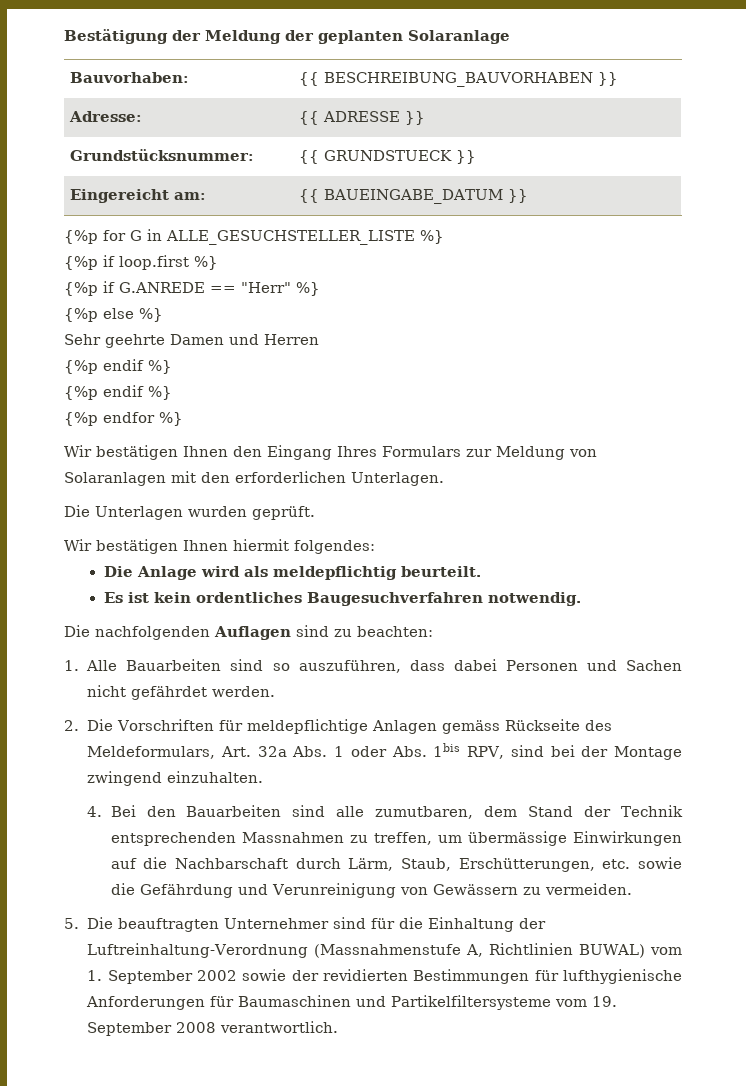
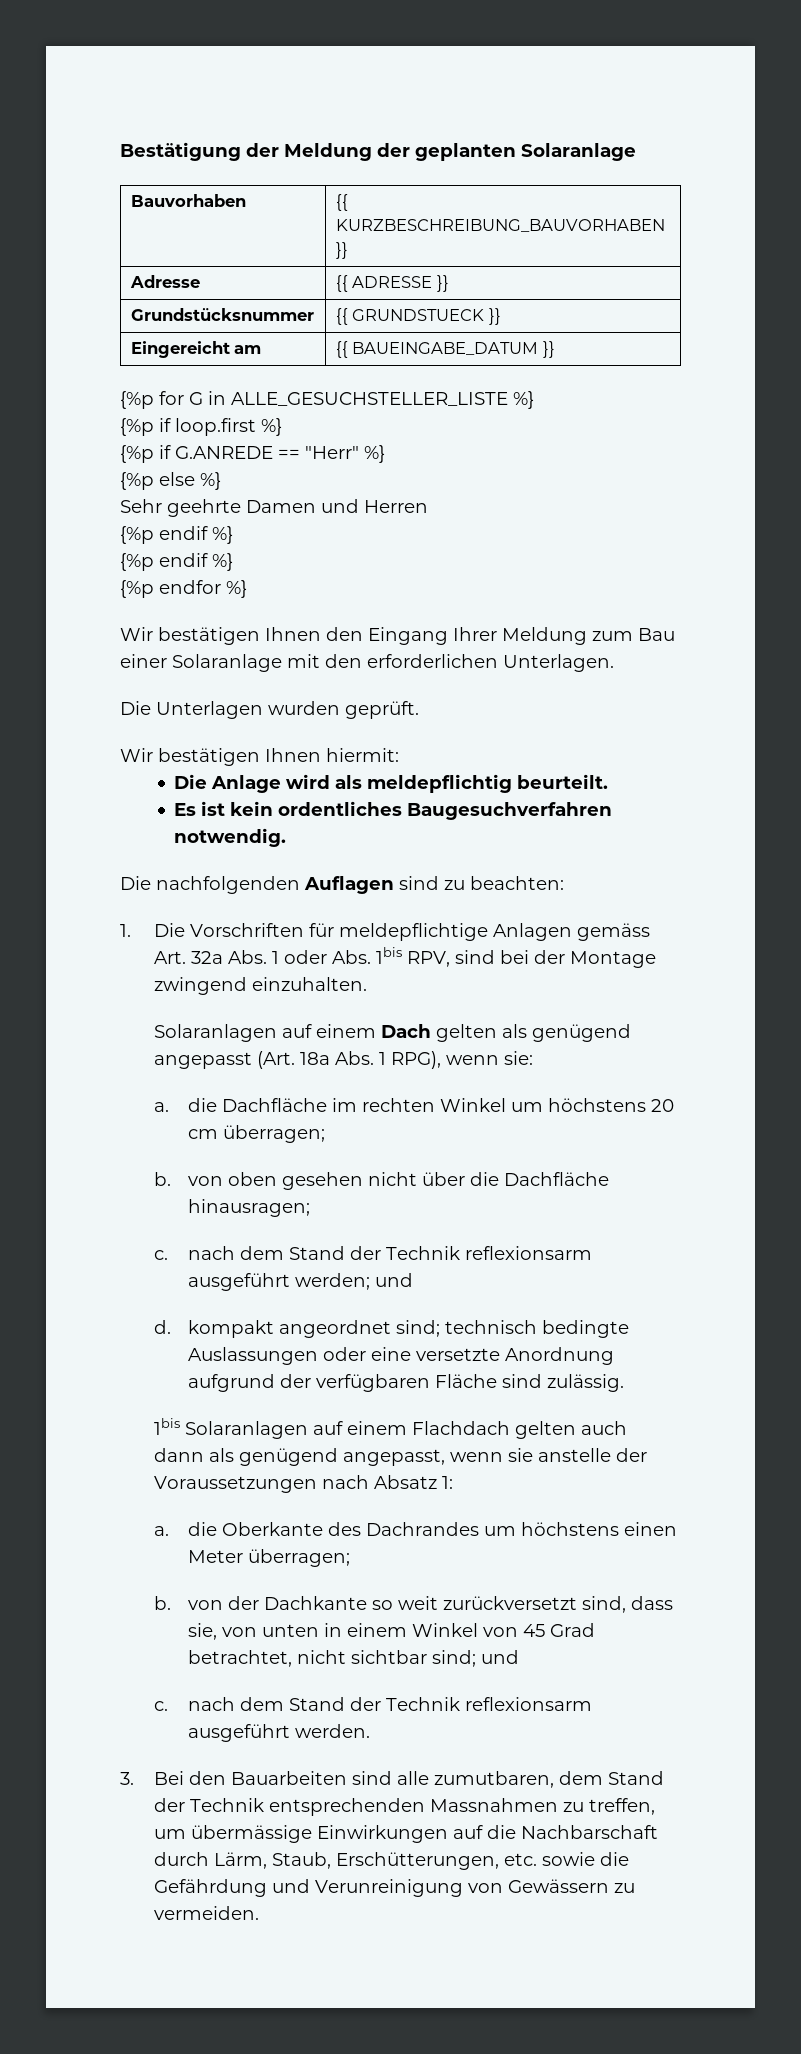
[70,72,190,83] [299,72,619,87] [69,111,143,122] Bauvorhaben: | {{ BESCHREIBUNG_BAUVORHABEN }} // Adresse: -> [130,194,246,207] [335,194,348,211] [335,219,665,232] [335,242,348,259] [129,275,200,288] Bauvorhaben | {{ KURZBESCHREIBUNG_BAUVORHABEN }} // Adresse
[70,149,255,161] Grundstücksnummer: -> [130,308,314,321] Grundstücksnummer
[174,192,207,200] am: -> [234,345,262,354] am
[337,446,597,460] [64,472,166,486] Ihres Formulars zur Meldung von Solaranlagen -> [453,627,675,645] [120,654,282,672] Ihrer Meldung zum Bau einer Solaranlage
[233,539,375,554] hiermit folgendes: -> [326,748,399,762] hiermit:
[86,659,682,673] [87,685,276,700] [64,720,79,731] Alle Bauarbeiten sind so auszuführen, dass dabei Personen und Sachen nicht gefährdet werden. // 2. -> (131, 930) none
[505,719,613,731] [87,746,216,759] Rückseite des Meldeformulars, -> (651, 932) none
[87,806,103,817] 4. -> [154,1024,632,1042] [154,1051,534,1069] [154,1098,675,1112] [188,1125,326,1143] [154,1172,610,1190] [188,1199,311,1217] [154,1246,593,1260] [188,1273,414,1291] [154,1320,630,1338] [188,1347,615,1365] [188,1374,625,1392] [154,1418,628,1439] [154,1448,648,1466] [154,1475,454,1493] [154,1522,678,1536] [188,1549,351,1567] [154,1596,674,1613] [188,1623,596,1640] [188,1650,520,1667] [154,1697,593,1711] [188,1724,371,1742] [120,1772,134,1785] Solaranlagen auf einem Dach gelten als genügend angepasst (Art. 18a Abs. 1 RPG), wenn sie: // a. die Dachfläche im rechten Winkel um höchstens 20 cm überragen; // b. von oben gesehen nicht über die Dachfläche hinausragen; // c. nach dem Stand der Technik reflexionsarm ausgeführt werden; und // d. kompakt angeordnet sind; technisch bedingte Auslassungen oder eine versetzte Anordnung aufgrund der verfügbaren Fläche sind zulässig. // 1bis Solaranlagen auf einem Flachdach gelten auch dann als genügend angepasst, wenn sie anstelle der Voraussetzungen nach Absatz 1: // a. die Oberkante des Dachrandes um höchstens einen Meter überragen; // b. von der Dachkante so weit zurückversetzt sind, dass sie, von unten in einem Winkel von 45 Grad betrachtet, nicht sichtbar sind; und // c. nach dem Stand der Technik reflexionsarm ausgeführt werden. // 3.
[64,917,547,932] [87,943,683,958] [87,969,683,984] [86,995,618,1010] [87,1021,339,1036] // 5. Die beauftragten Unternehmer sind für die Einhaltung der Luftreinhaltung-Verordnung (Massnahmenstufe A, Richtlinien BUWAL) vom 1. September 2002 sowie der revidierten Bestimmungen für lufthygienische Anforderungen für Baumaschinen und Partikelfiltersysteme vom 19. September 2008 verantwortlich. -> (260, 1913) none

